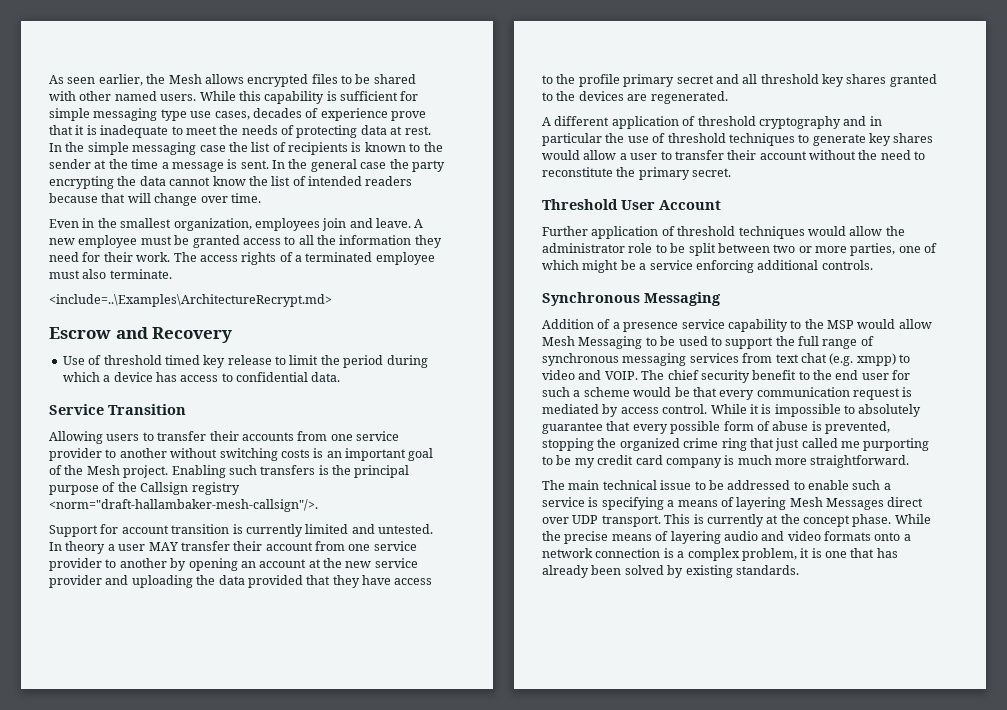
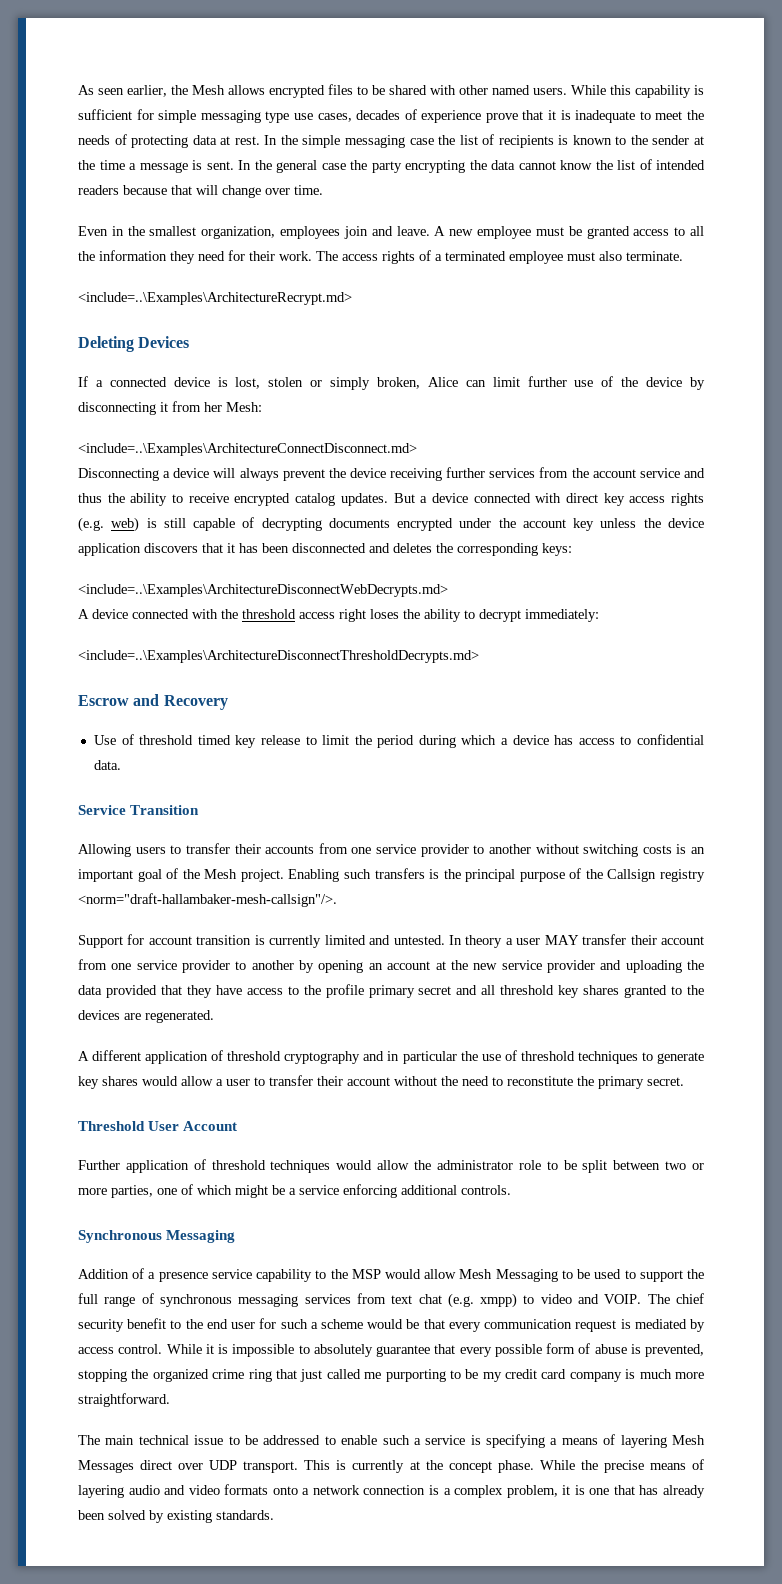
(332, 300) none -> [78,336,190,352] [78,376,706,390] [78,401,262,415] [78,443,417,456] [78,467,705,481] [78,493,704,506] [78,517,704,532] [78,543,572,556] [78,584,448,597] [78,609,599,622] [78,650,479,663] // Deleting Devices // If a connected device is lost, stolen or simply broken, Alice can limit further use of the device by disconnecting it from her Mesh: // <include=..\Examples\ArchitectureConnectDisconnect.md> // Disconnecting a device will always prevent the device receiving further services from the account service and thus the ability to receive encrypted catalog updates. But a device connected with direct key access rights (e.g. web) is still capable of decrypting documents encrypted under the account key unless the device application discovers that it has been disconnected and deletes the corresponding keys: // <include=..\Examples\ArchitectureDisconnectWebDecrypts.md> // A device connected with the threshold access right loses the ability to decrypt immediately: // <include=..\Examples\ArchitectureDisconnectThresholdDecrypts.md>

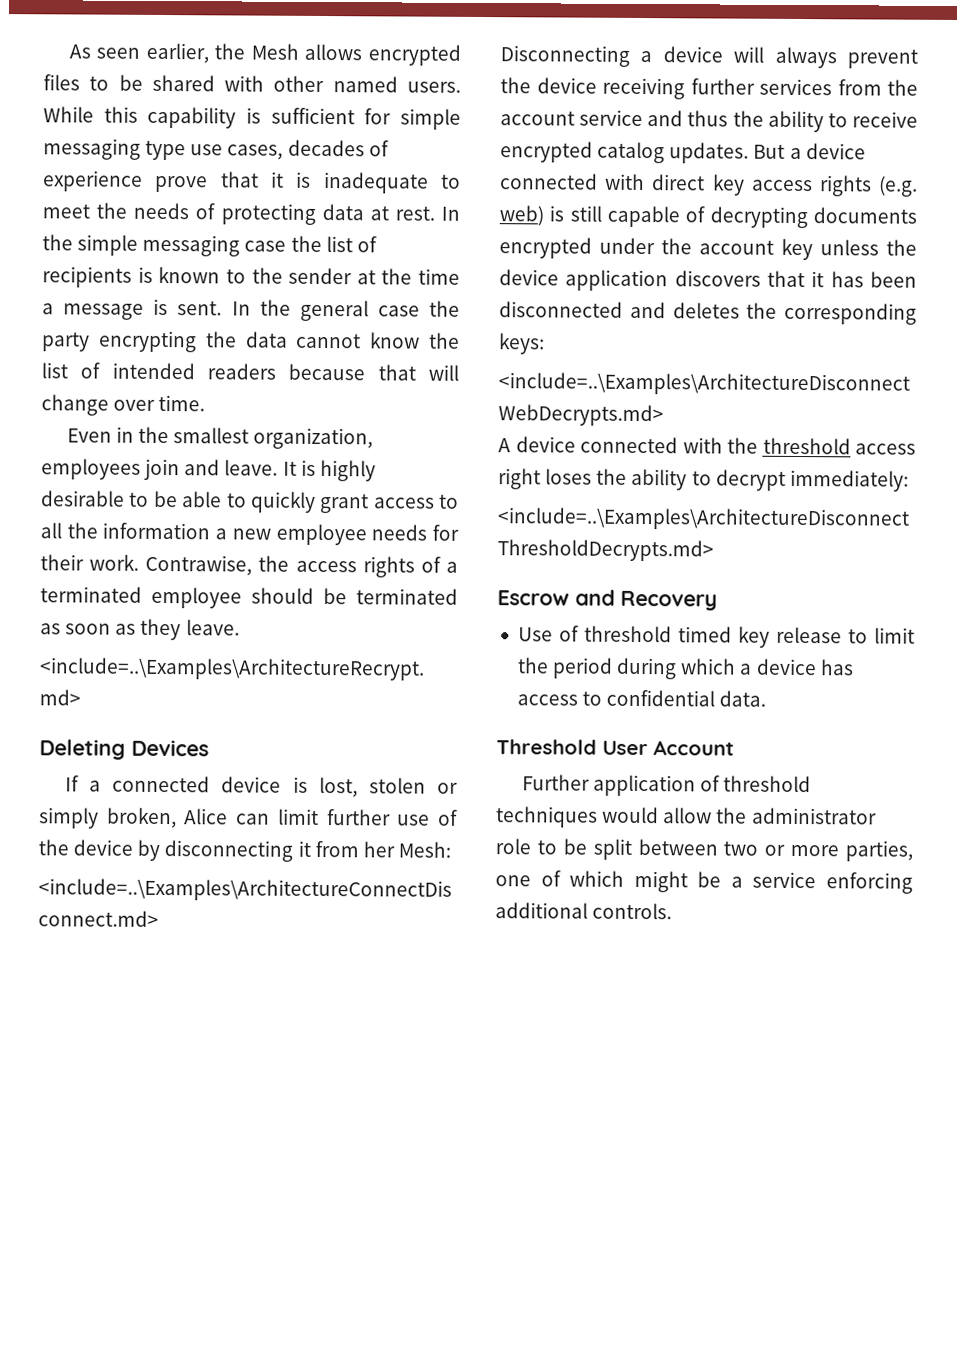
[434,226,630,239] A new employee must be granted -> [282,459,376,482] [41,490,370,514] It is highly desirable to be able to quickly grant
[170,251,225,264] they need -> [215,523,428,546] a new employee needs
[316,251,338,261] The -> [145,554,290,576] Contrawise, the
[567,251,683,261] must also terminate. -> [251,587,458,605] [40,618,240,641] should be terminated as soon as they leave.
[78,805,200,815] [78,843,705,857] [78,868,705,882] [78,893,337,907] [78,934,704,948] [78,959,705,973] [78,984,705,998] [78,1010,214,1023] [78,1050,704,1064] [78,1075,684,1089] // Service Transition // Allowing users to transfer their accounts from one service provider to another without switching costs is an important goal of the Mesh project. Enabling such transfers is the principal purpose of the Callsign registry <norm="draft-hallambaker-mesh-callsign"/>. // Support for account transition is currently limited and untested. In theory a user MAY transfer their account from one service provider to another by opening an account at the new service provider and uploading the data provided that they have access to the profile primary secret and all threshold key shares granted to the devices are regenerated. // A different application of threshold cryptography and in particular the use of threshold techniques to generate key shares would allow a user to transfer their account without the need to reconstitute the primary secret. -> (767, 698) none
[78,1230,236,1243] [78,1268,704,1282] [78,1293,704,1308] [78,1318,705,1332] [78,1343,704,1357] [78,1369,705,1382] [78,1393,170,1407] [78,1434,706,1448] [78,1459,704,1473] [78,1484,705,1498] [78,1510,274,1523] // Synchronous Messaging // Addition of a presence service capability to the MSP would allow Mesh Messaging to be used to support the full range of synchronous messaging services from text chat (e.g. xmpp) to video and VOIP. The chief security benefit to the end user for such a scheme would be that every communication request is mediated by access control. While it is impossible to absolutely guarantee that every possible form of abuse is prevented, stopping the organized crime ring that just called me purporting to be my credit card company is much more straightforward. // The main technical issue to be addressed to enable such a service is specifying a means of layering Mesh Messages direct over UDP transport. This is currently at the concept phase. While the precise means of layering audio and video formats onto a network connection is a complex problem, it is one that has already been solved by existing standards. -> (673, 911) none

